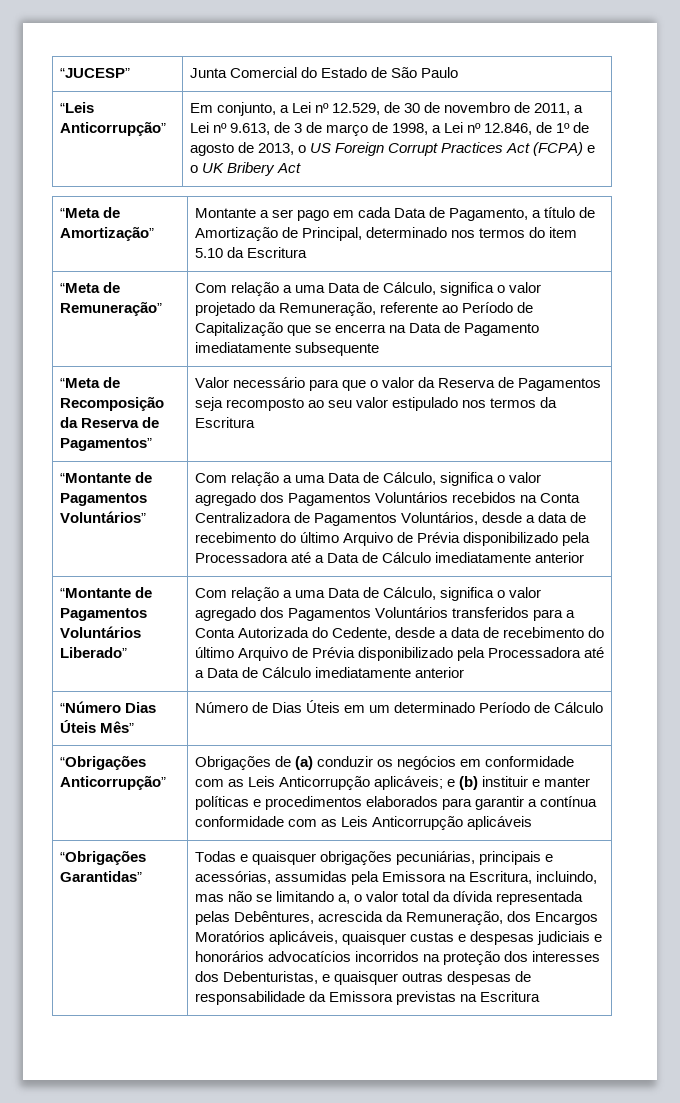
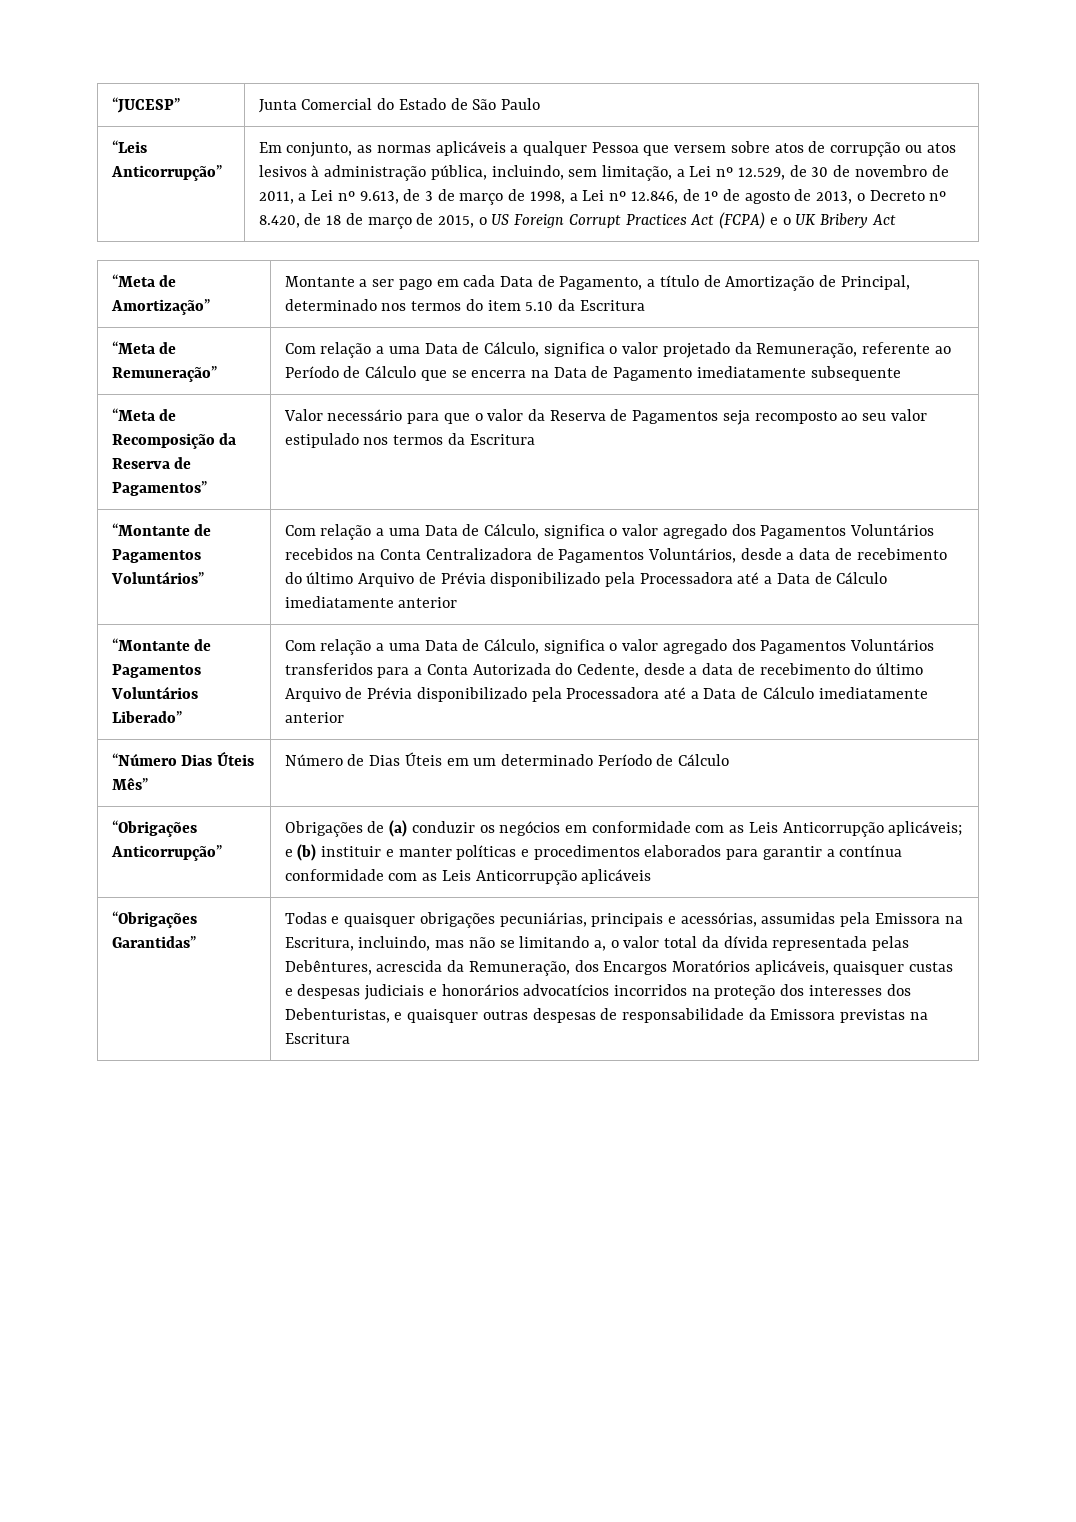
(276, 109) none -> [357,141,956,157] [258,165,673,181] as normas aplicáveis a qualquer Pessoa que versem sobre atos de corrupção ou atos lesivos à administração pública, incluindo, sem limitação,
(306, 149) none -> [869,190,947,201] [258,213,487,229] Decreto nº 8.420, de 18 de março de 2015, o
[194,322,283,336] Capitalização -> [365,366,417,378] Cálculo

